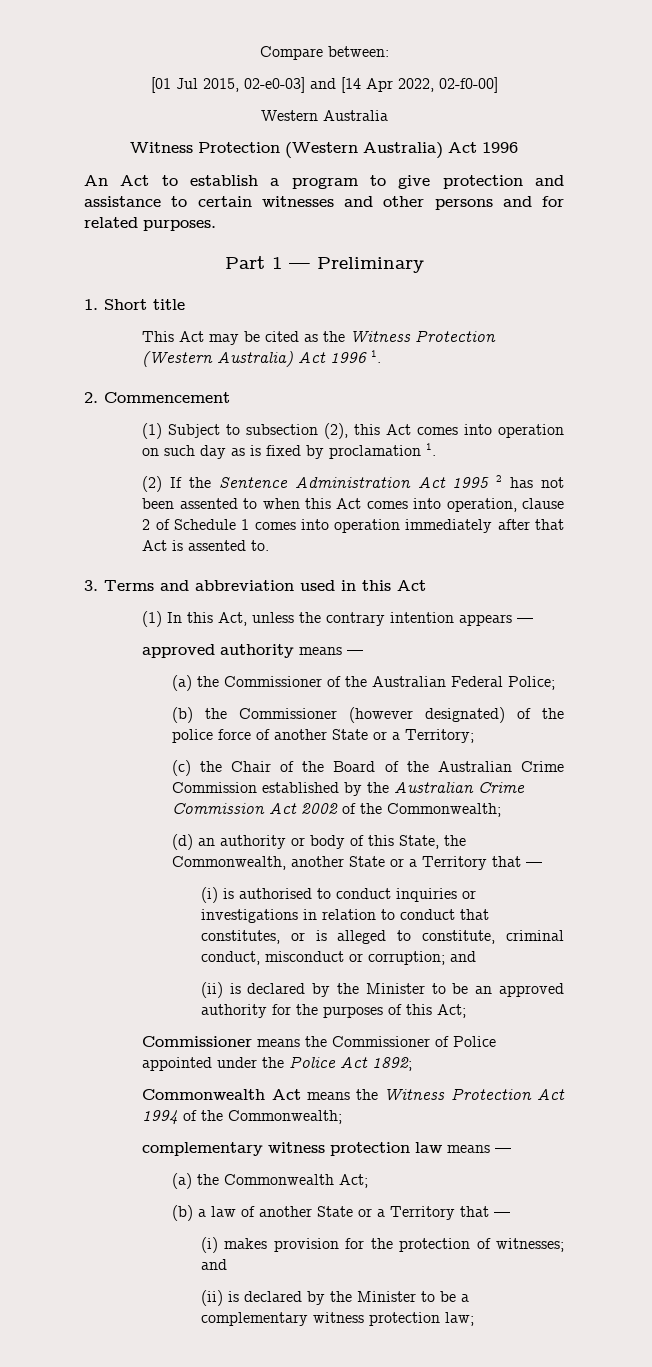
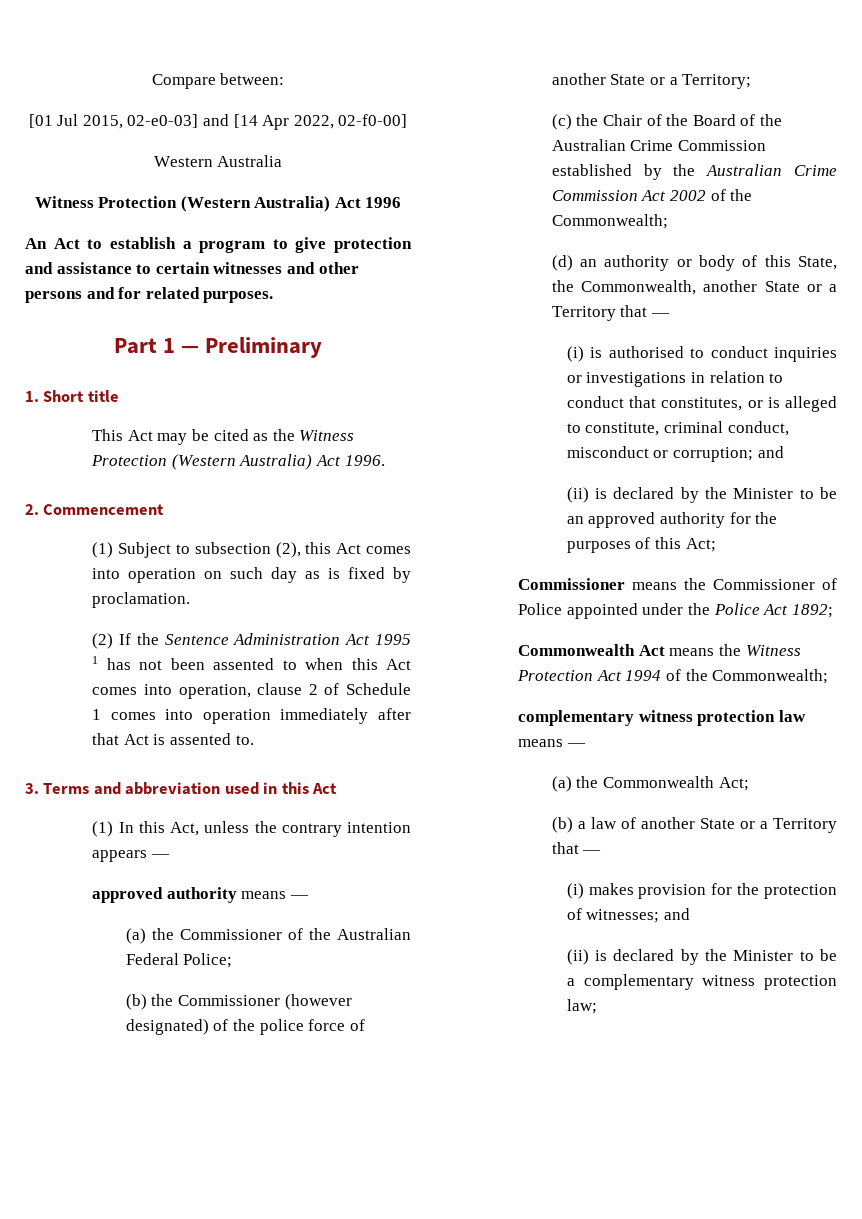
[330,350,382,363] 1996 1. -> [344,455,385,466] 1996.
[329,443,437,459] proclamation 1. -> [92,592,191,608] proclamation.
[496,475,503,482] 2 -> [92,656,99,664] 1

